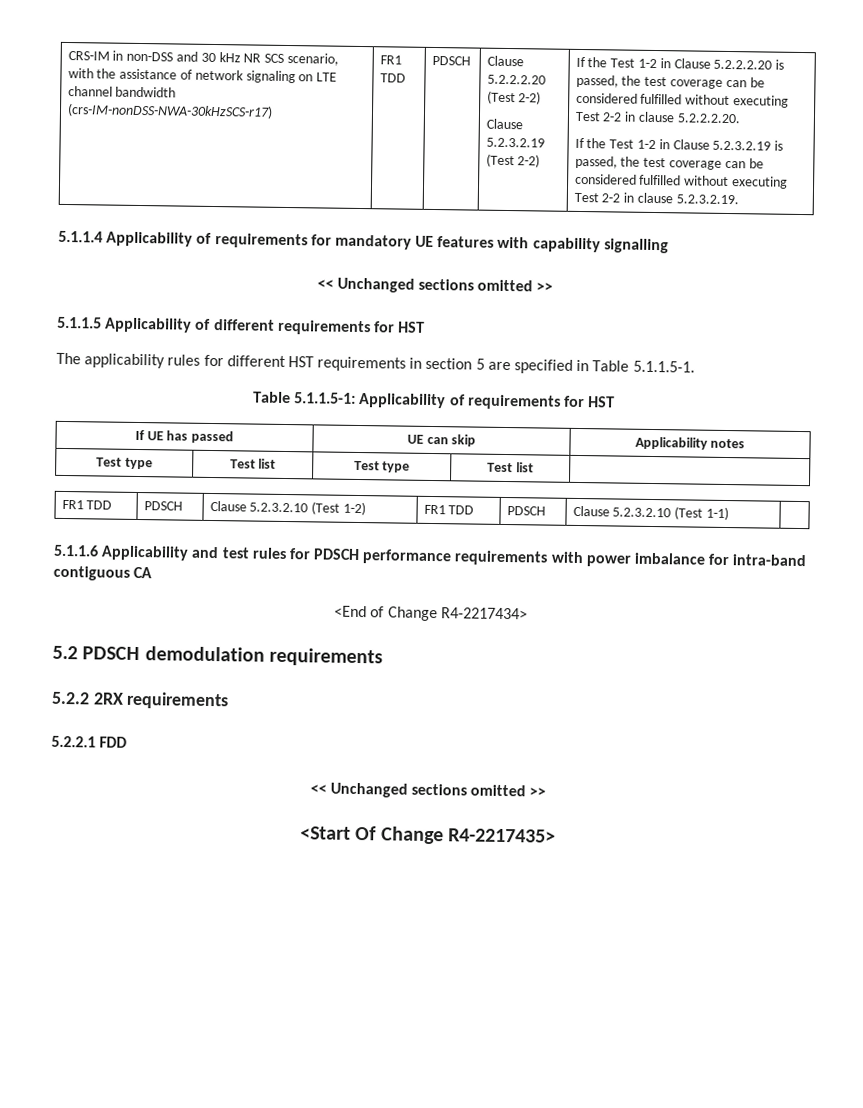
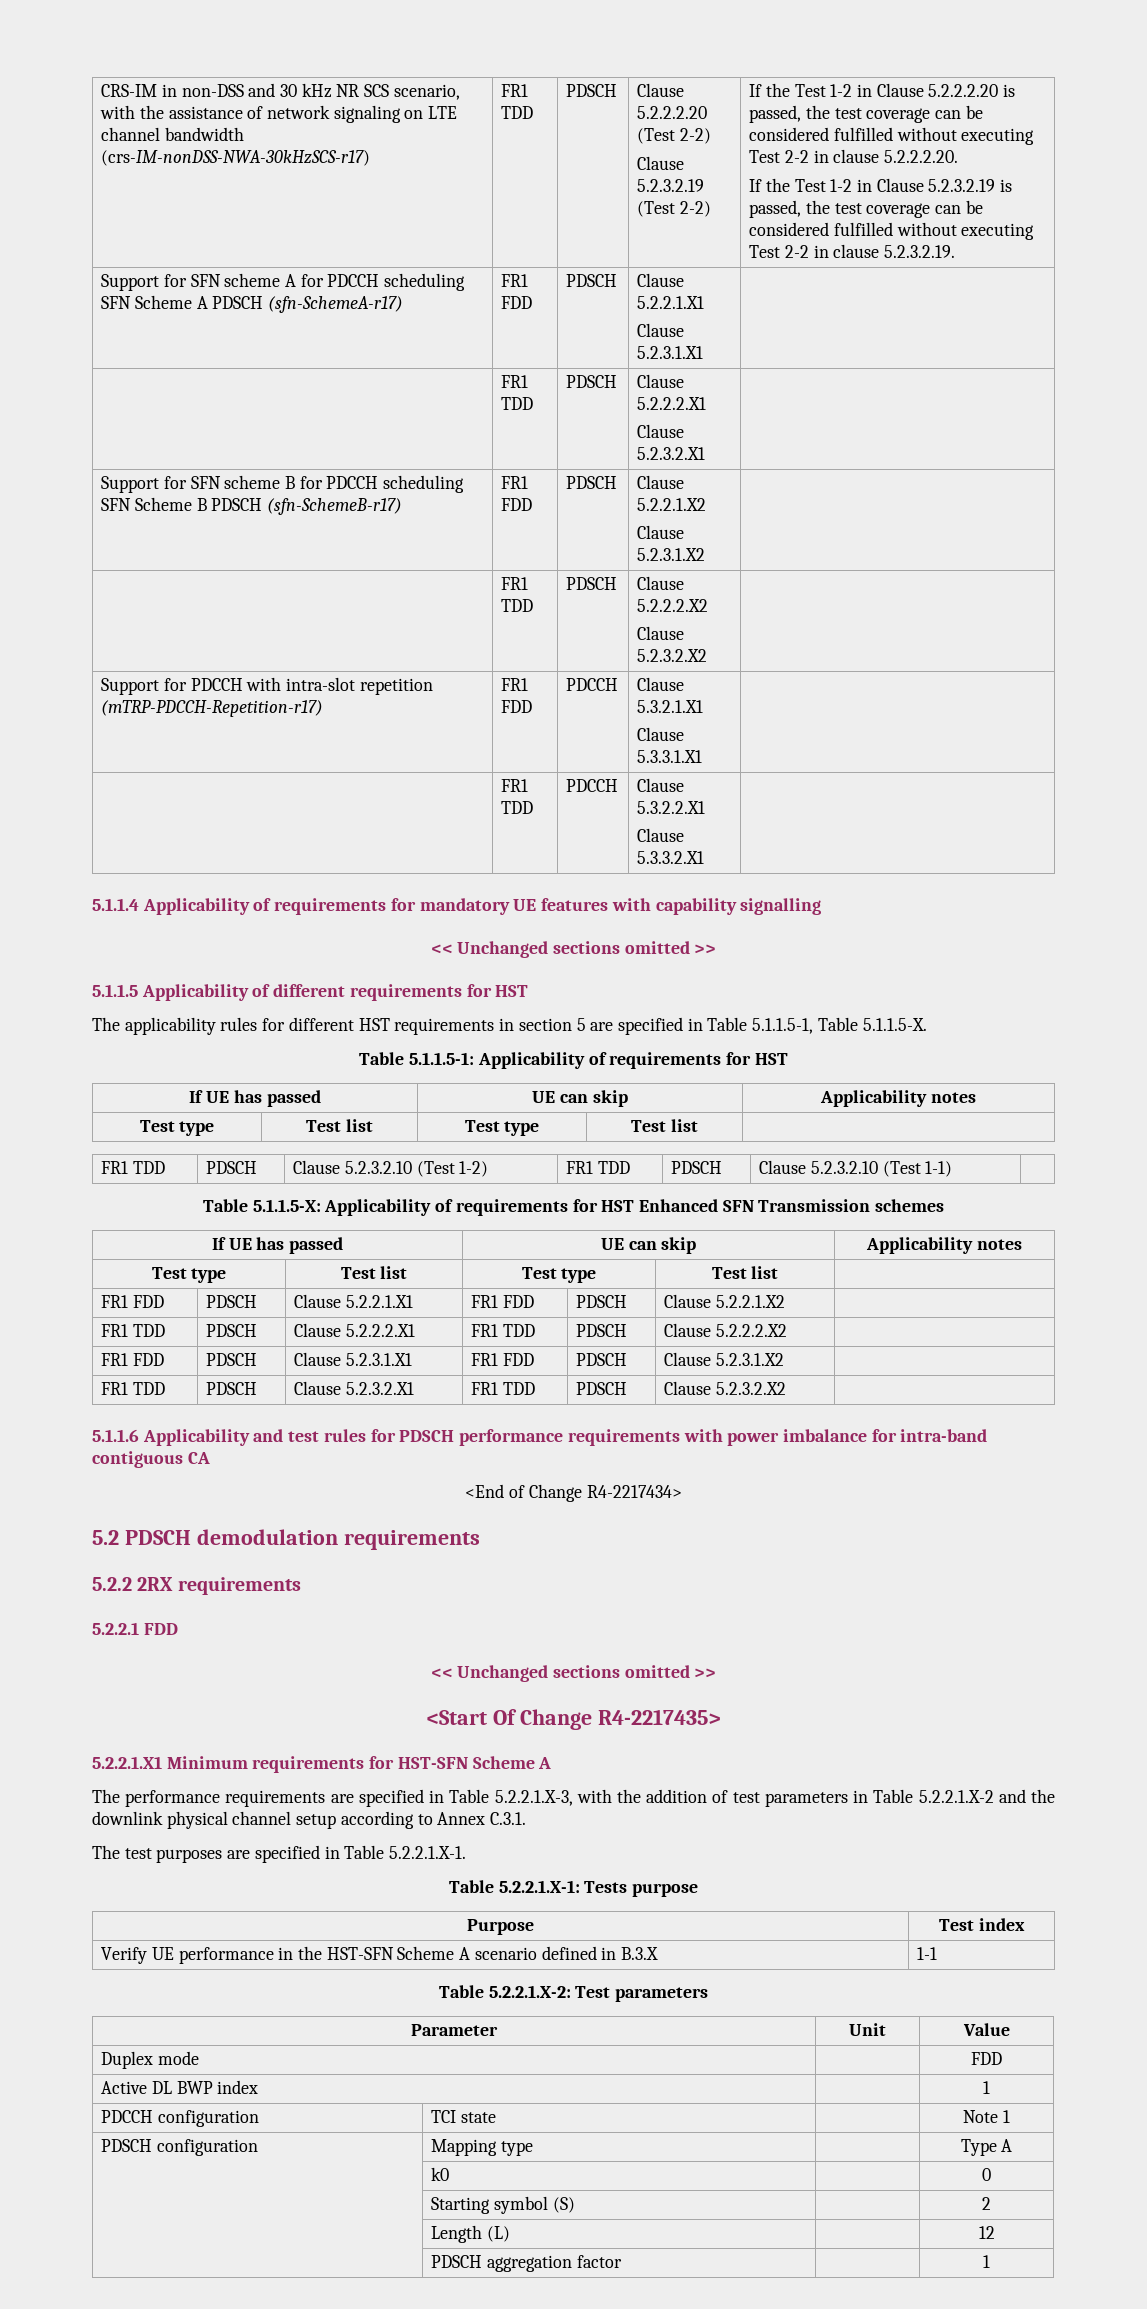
(739, 199) none -> [101,273,466,291] [101,295,404,313] [501,274,529,287] [501,296,533,309] [566,274,618,287] [637,273,685,287] [637,296,705,309] [637,323,685,337] [637,346,704,359] [501,375,529,388] [501,397,534,410] [566,375,618,388] [637,374,685,388] [637,397,707,410] [637,424,685,438] [637,447,706,460] [101,475,465,493] [101,497,403,515] [501,476,529,489] [501,498,533,511] [566,476,618,489] [637,475,685,489] [637,498,707,511] [637,525,685,539] [637,548,706,561] [501,577,529,590] [501,599,534,612] [566,577,618,590] [637,576,685,590] [637,599,709,612] [637,626,685,640] [637,649,708,662] [101,677,433,695] [101,700,324,717] [501,678,529,691] [501,700,533,713] [566,678,619,691] [637,677,685,691] [637,700,704,713] [637,727,685,741] [637,750,703,763] [501,779,529,792] [501,801,534,814] [566,779,619,792] [637,778,685,792] [637,801,706,814] [637,828,685,842] [637,851,705,864] // Support for SFN scheme A for PDCCH scheduling SFN Scheme A PDSCH (sfn-SchemeA-r17) | FR1 FDD | PDSCH | Clause 5.2.2.1.X1 // Clause 5.2.3.1.X1 | // | FR1 TDD | PDSCH | Clause 5.2.2.2.X1 // Clause 5.2.3.2.X1 | // Support for SFN scheme B for PDCCH scheduling SFN Scheme B PDSCH (sfn-SchemeB-r17) | FR1 FDD | PDSCH | Clause 5.2.2.1.X2 // Clause 5.2.3.1.X2 | // | FR1 TDD | PDSCH | Clause 5.2.2.2.X2 // Clause 5.2.3.2.X2 | // Support for PDCCH with intra-slot repetition (mTRP-PDCCH-Repetition-r17) | FR1 FDD | PDCCH | Clause 5.3.2.1.X1 // Clause 5.3.3.1.X1 | // | FR1 TDD | PDCCH | Clause 5.3.2.2.X1 // Clause 5.3.3.2.X1 |
[632,360,695,373] 5.1.1.5-1. -> [752,1017,927,1034] 5.1.1.5-1, Table 5.1.1.5-X.
(730, 513) none -> [202,1199,945,1216] [211,1237,344,1254] [600,1237,697,1254] [866,1237,1022,1254] [151,1267,227,1283] [340,1266,408,1279] [521,1267,597,1283] [711,1266,779,1279] [101,1295,164,1308] [206,1295,258,1308] [294,1294,413,1308] [471,1295,534,1308] [576,1295,628,1308] [664,1294,785,1308] [101,1324,165,1337] [206,1324,258,1337] [294,1323,415,1337] [471,1324,535,1337] [576,1324,628,1337] [664,1323,787,1337] [101,1353,164,1366] [206,1353,258,1366] [294,1352,412,1366] [471,1353,534,1366] [576,1353,628,1366] [664,1352,784,1366] [101,1382,165,1395] [206,1382,258,1395] [294,1381,414,1395] [471,1382,535,1395] [576,1382,628,1395] [664,1381,786,1395] // Table 5.1.1.5-X: Applicability of requirements for HST Enhanced SFN Transmission schemes // If UE has passed | UE can skip | Applicability notes // Test type | Test list | Test type | Test list | // FR1 FDD | PDSCH | Clause 5.2.2.1.X1 | FR1 FDD | PDSCH | Clause 5.2.2.1.X2 | // FR1 TDD | PDSCH | Clause 5.2.2.2.X1 | FR1 TDD | PDSCH | Clause 5.2.2.2.X2 | // FR1 FDD | PDSCH | Clause 5.2.3.1.X1 | FR1 FDD | PDSCH | Clause 5.2.3.1.X2 | // FR1 TDD | PDSCH | Clause 5.2.3.2.X1 | FR1 TDD | PDSCH | Clause 5.2.3.2.X2 |
(556, 835) none -> [92,1756,552,1773] [92,1789,1055,1807] [92,1811,527,1829] [92,1845,467,1863] [448,1880,699,1897] [467,1919,534,1935] [939,1918,1025,1931] [101,1946,659,1964] [917,1947,938,1960] [438,1985,709,2002] [411,2024,498,2036] [849,2023,886,2036] [962,2023,1010,2036] [101,2051,199,2069] [971,2052,1002,2065] [101,2080,259,2094] [983,2081,990,2094] [101,2110,259,2127] [431,2110,496,2123] [963,2110,1010,2123] [101,2139,258,2156] [431,2139,533,2156] [960,2139,1013,2156] [431,2167,450,2181] [982,2168,991,2181] [431,2196,575,2214] [982,2197,991,2210] [431,2225,510,2243] [978,2226,995,2239] [431,2255,622,2272] [983,2255,990,2268] // 5.2.2.1.X1 Minimum requirements for HST-SFN Scheme A // The performance requirements are specified in Table 5.2.2.1.X-3, with the addition of test parameters in Table 5.2.2.1.X-2 and the downlink physical channel setup according to Annex C.3.1. // The test purposes are specified in Table 5.2.2.1.X-1. // Table 5.2.2.1.X-1: Tests purpose // Purpose | Test index // Verify UE performance in the HST-SFN Scheme A scenario defined in B.3.X | 1-1 // Table 5.2.2.1.X-2: Test parameters // Parameter | Unit | Value // Duplex mode | | FDD // Active DL BWP index | | 1 // PDCCH configuration | TCI state | | Note 1 // PDSCH configuration | Mapping type | | Type A // | k0 | | 0 // | Starting symbol (S) | | 2 // | Length (L) | | 12 // | PDSCH aggregation factor | | 1

